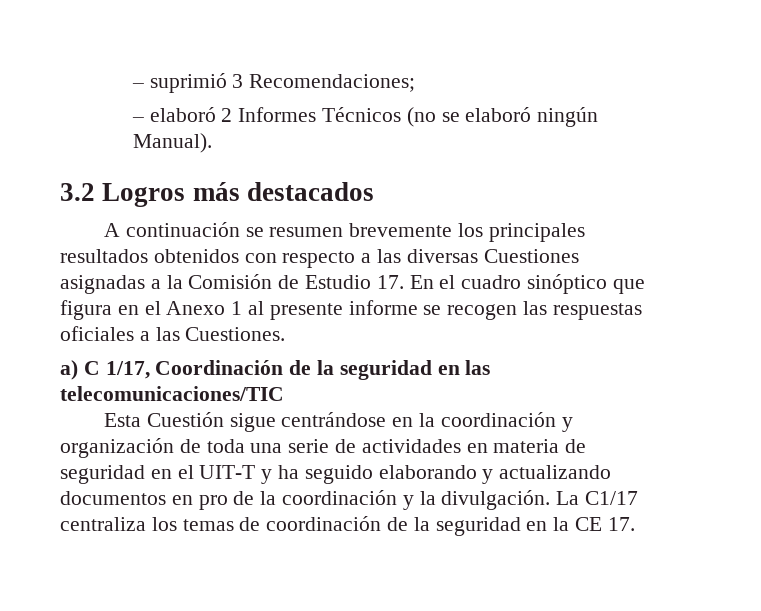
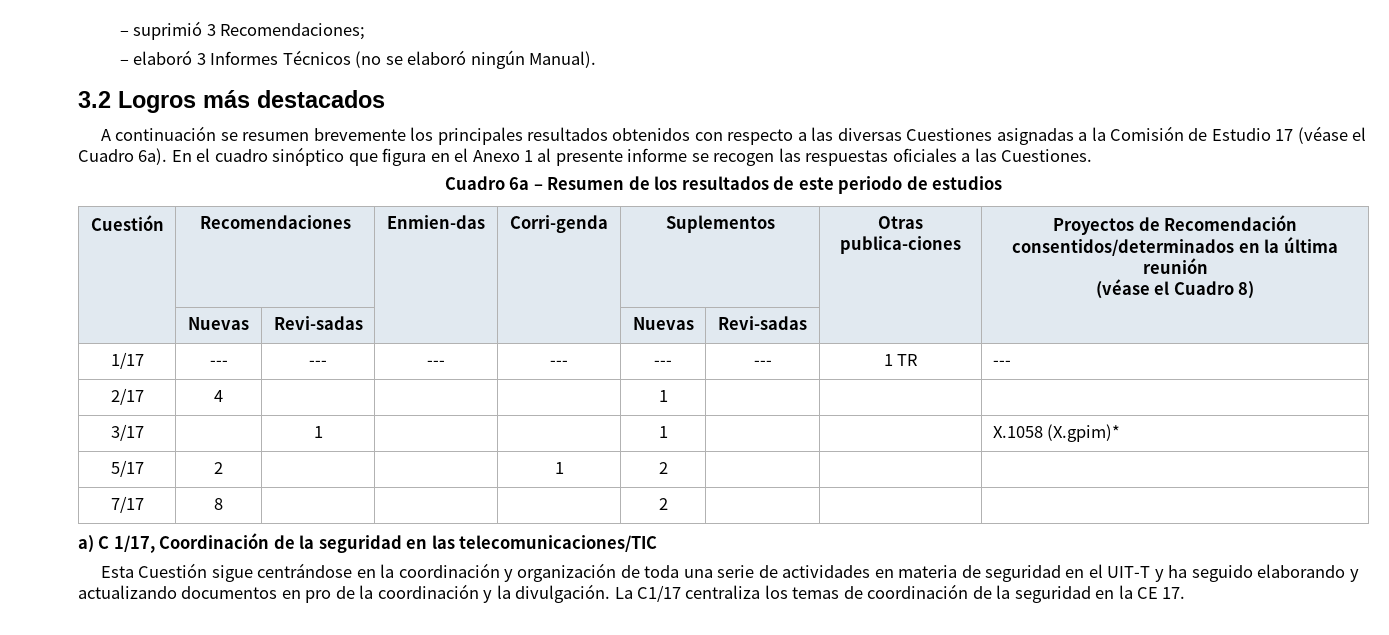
[221,108,233,122] 2 -> [196,53,206,65] 3
[376,275,404,289] 17. -> [1275,126,1367,144] [78,148,168,165] 17 (véase el Cuadro 6a).
(286, 334) none -> [444,176,1003,194] [90,215,164,231] [199,215,351,229] [387,215,485,229] [510,215,608,233] [665,215,775,233] [878,216,923,229] [840,236,961,254] [1053,215,1297,235] [1012,237,1338,256] [1142,258,1208,274] [1095,279,1255,299] [188,317,249,330] [273,316,363,330] [632,317,694,330] [718,316,807,330] [110,352,144,369] [209,360,228,366] [309,360,327,366] [427,360,445,366] [550,360,568,366] [654,360,672,366] [753,360,772,366] [883,354,918,366] [992,360,1011,366] [110,388,144,405] [214,390,223,402] [658,390,668,402] [110,424,144,441] [313,426,323,438] [658,426,668,438] [992,424,1121,442] [110,460,144,477] [214,462,223,474] [554,462,564,474] [658,462,668,474] [110,496,144,513] [214,498,223,510] [658,498,668,510] // Cuadro 6a – Resumen de los resultados de este periodo de estudios // Cuestión | Recomendaciones | Enmien-das | Corri-genda | Suplementos | Otras publica-ciones | Proyectos de Recomendación consentidos/determinados en la última reunión // (véase el Cuadro 8) // | Nuevas | Revi-sadas | | | Nuevas | Revi-sadas | | // 1/17 | --- | --- | --- | --- | --- | --- | 1 TR | --- // 2/17 | 4 | | | | 1 | | | // 3/17 | | 1 | | | 1 | | | X.1058 (X.gpim)* // 5/17 | 2 | | | 1 | 2 | | | // 7/17 | 8 | | | | 2 | | |

